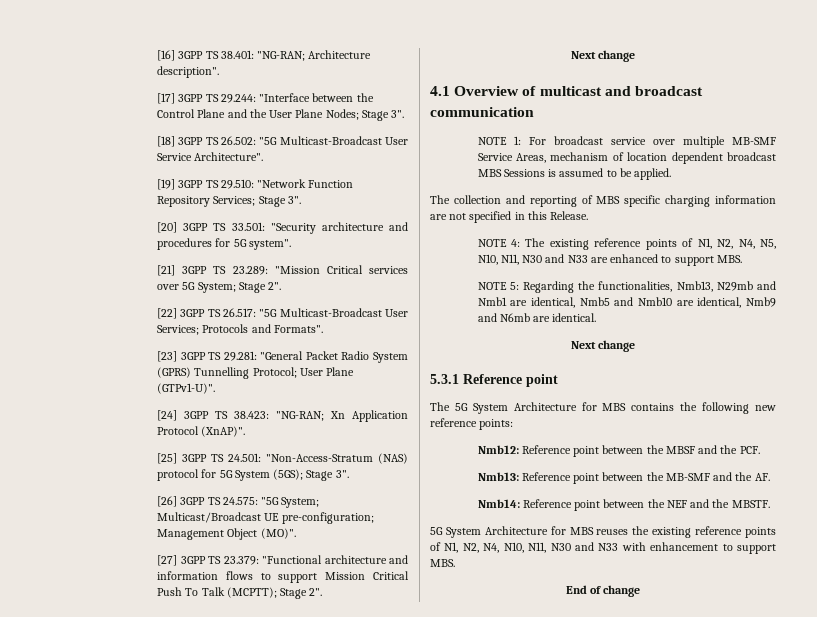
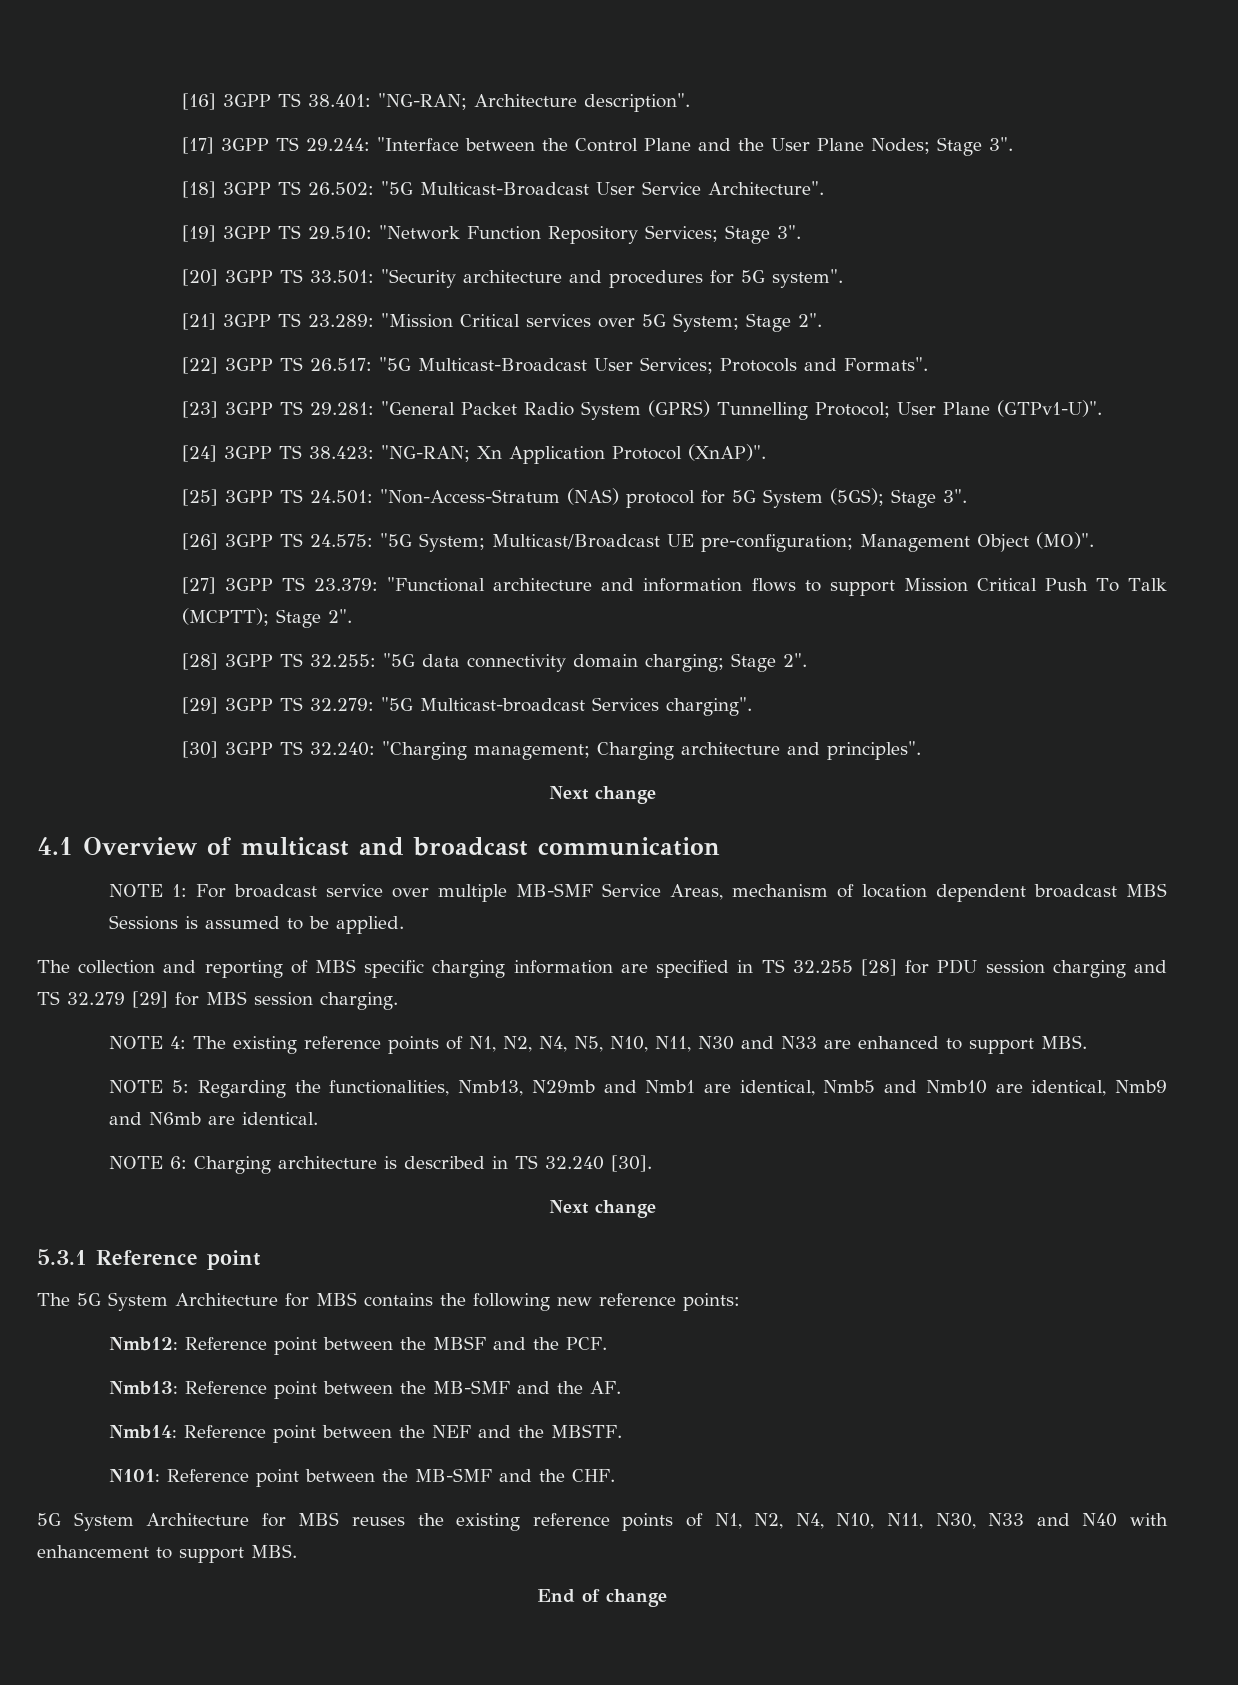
(323, 592) none -> [181,653,807,672] [181,697,752,716] [181,741,921,760] // [28] 3GPP TS 32.255: "5G data connectivity domain charging; Stage 2". // [29] 3GPP TS 32.279: "5G Multicast-broadcast Services charging". // [30] 3GPP TS 32.240: "Charging management; Charging architecture and principles".
[449,213,467,220] not -> (648, 968) none
[527,211,589,220] this Release. -> [761,959,1167,978] [37,991,398,1010] TS 32.255 [28] for PDU session charging and TS 32.279 [29] for MBS session charging.
(597, 317) none -> [109,1155,653,1174] // NOTE 6: Charging architecture is described in TS 32.240 [30].
(770, 504) none -> [109,1468,616,1487] // N101: Reference point between the MB-SMF and the CHF.
[550,542,619,551] N30 and N33 -> [935,1513,1118,1529] N30, N33 and N40

